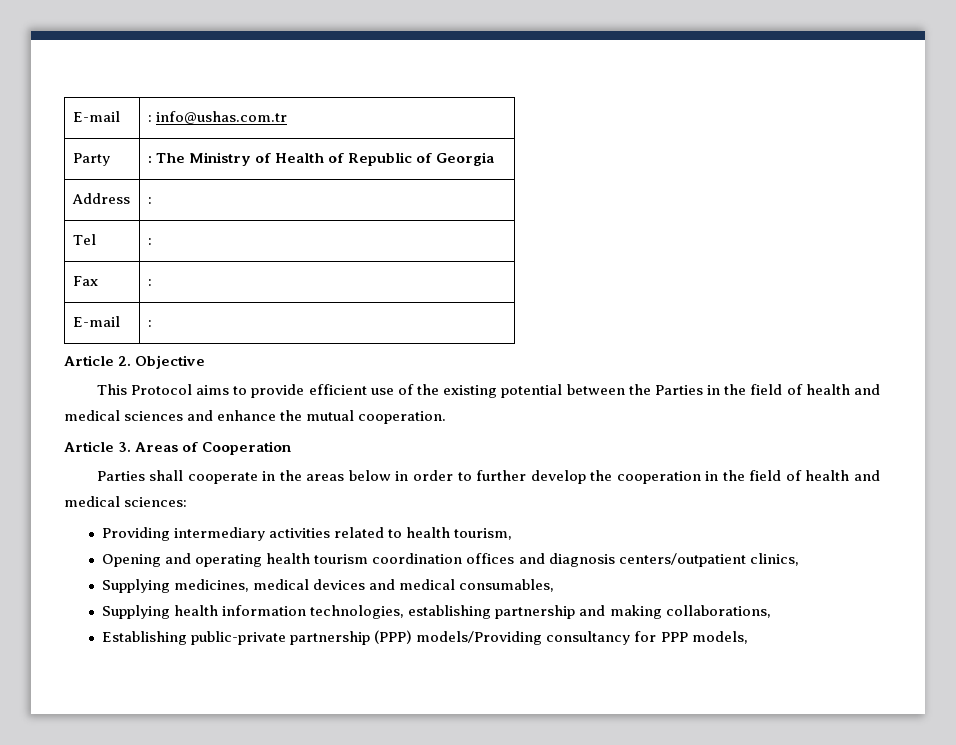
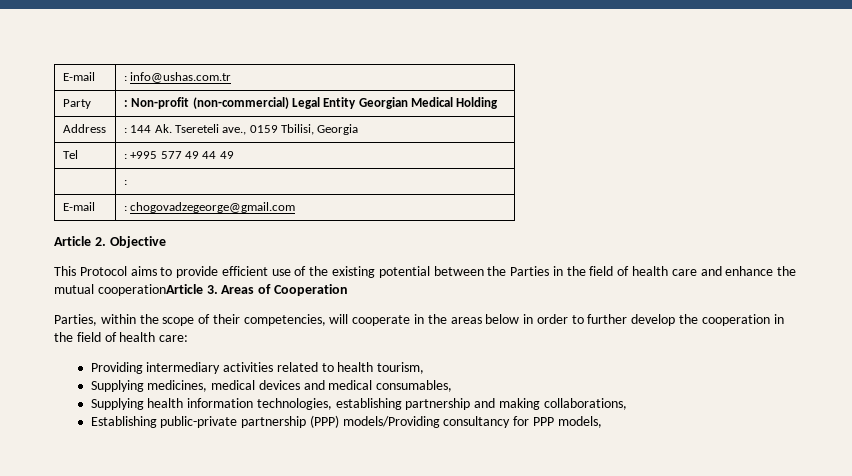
[156,152,495,166] [71,193,130,204] [147,197,152,204] [72,234,96,245] [147,238,152,245] [72,276,98,286] The Ministry of Health of Republic of Georgia // Address | : // Tel | : // Fax -> [131,97,499,109] [62,124,106,133] [123,124,359,135] [62,150,78,159] [123,151,234,159] Non-profit (non-commercial) Legal Entity Georgian Medical Holding // Address | : 144 Ak. Tsereteli ave., 0159 Tbilisi, Georgia // Tel | : +995 577 49 44 49 //
(152, 323) none -> [130,202,296,213] chogovadzegeorge@gmail.com
[854,384,881,395] [64,410,184,421] and medical sciences -> [671,269,697,276] care
[358,411,447,424] [64,441,114,452] cooperation. // Article -> [97,284,203,296] cooperationArticle
[96,470,184,481] Parties shall -> [54,314,349,326] Parties, within the scope of their competencies, will
[854,470,881,481] [64,496,188,507] and medical sciences: -> [159,335,189,342] care:
[102,553,799,567] // Opening and operating health tourism coordination offices and diagnosis centers/outpatient clinics, -> (425, 368) none

